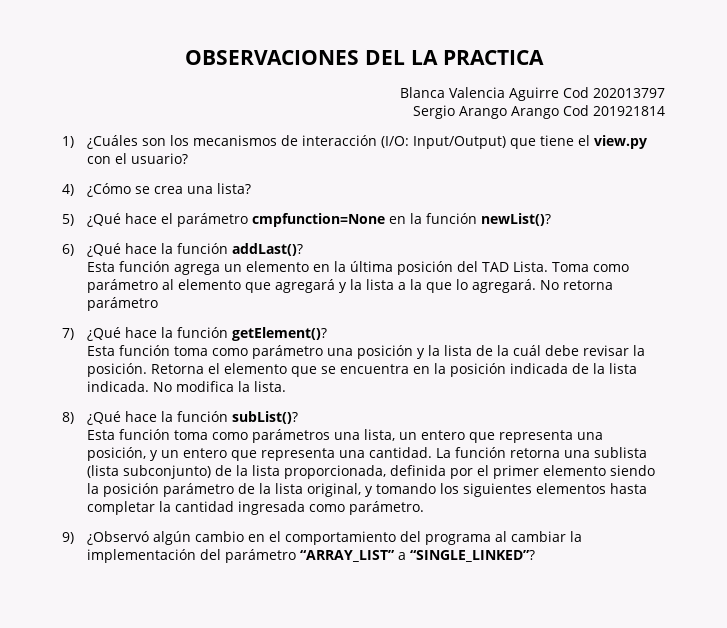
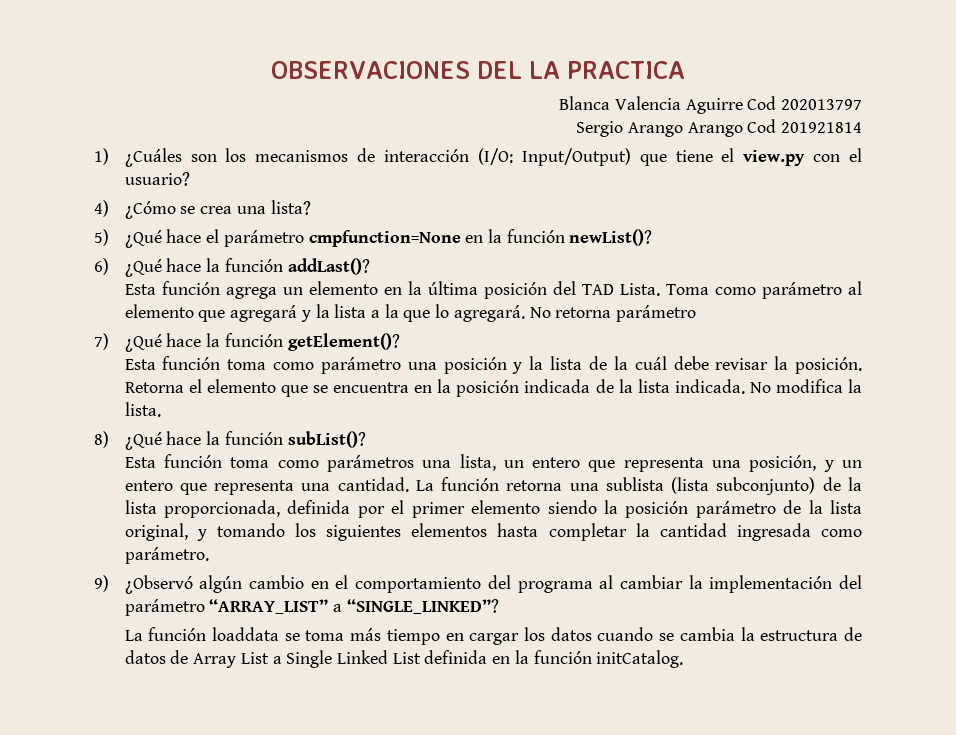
(535, 556) none -> [124,627,862,645] [124,650,684,668] // La función loaddata se toma más tiempo en cargar los datos cuando se cambia la estructura de datos de Array List a Single Linked List definida en la función initCatalog.

